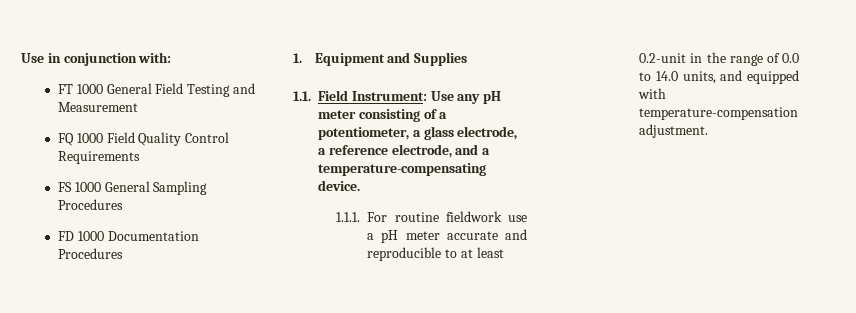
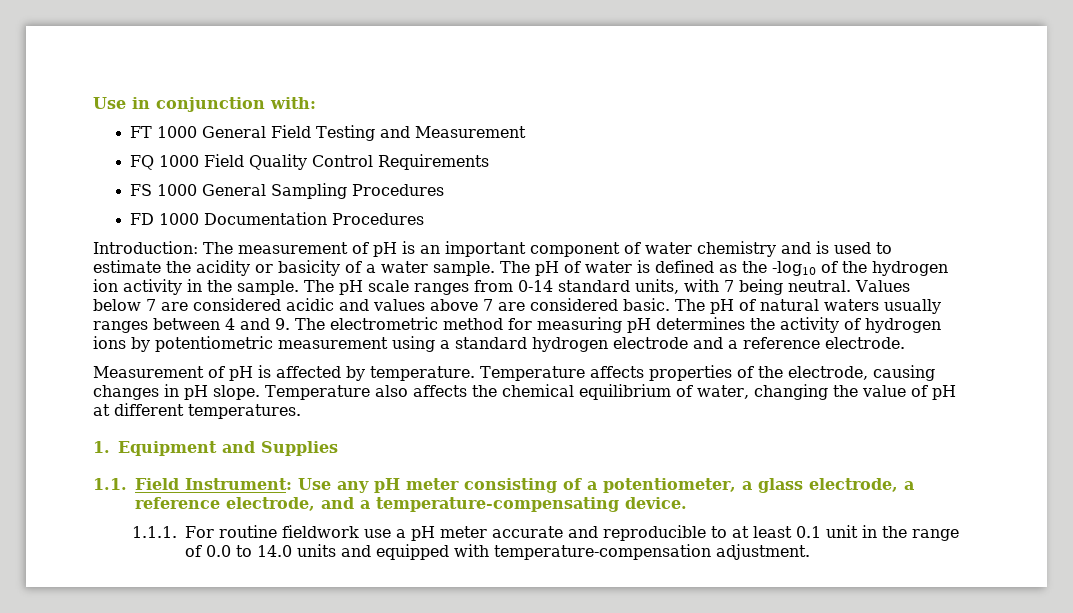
(124, 253) none -> [93,241,892,257] [93,260,948,276] [93,279,910,295] [93,298,941,314] [93,317,941,333] [93,336,905,352] [93,365,935,381] [93,384,956,400] [93,403,301,419] // Introduction: The measurement of pH is an important component of water chemistry and is used to estimate the acidity or basicity of a water sample. The pH of water is defined as the -log10 of the hydrogen ion activity in the sample. The pH scale ranges from 0-14 standard units, with 7 being neutral. Values below 7 are considered acidic and values above 7 are considered basic. The pH of natural waters usually ranges between 4 and 9. The electrometric method for measuring pH determines the activity of hydrogen ions by potentiometric measurement using a standard hydrogen electrode and a reference electrode. // Measurement of pH is affected by temperature. Temperature affects properties of the electrode, causing changes in pH slope. Temperature also affects the chemical equilibrium of water, changing the value of pH at different temperatures.
[639,53,687,63] 0.2-unit -> [796,525,859,538] 0.1 unit
[682,71,716,84] units, -> [297,544,337,557] units

